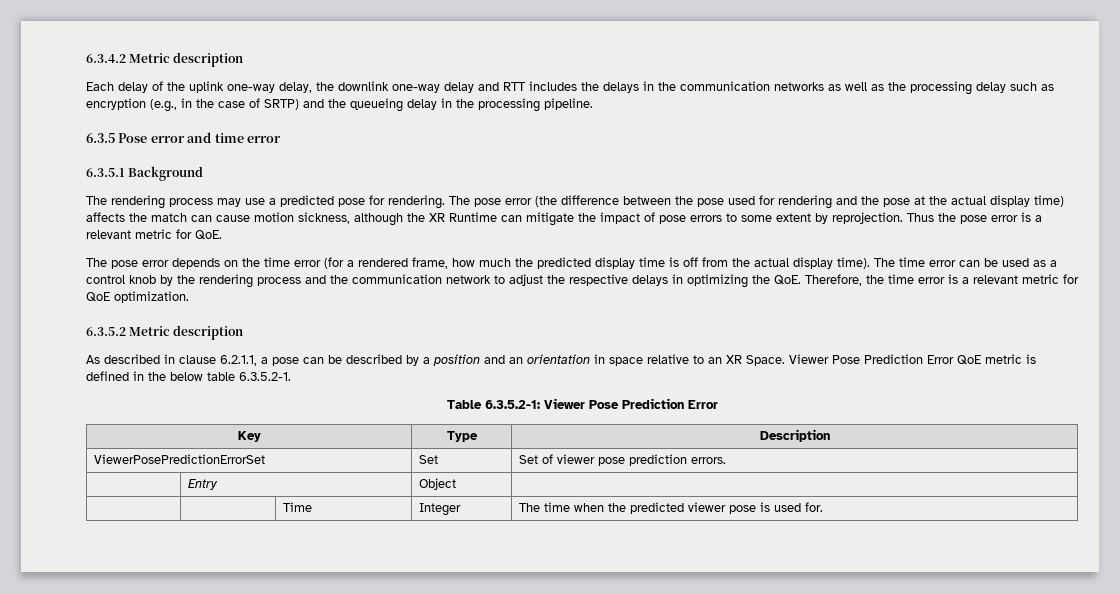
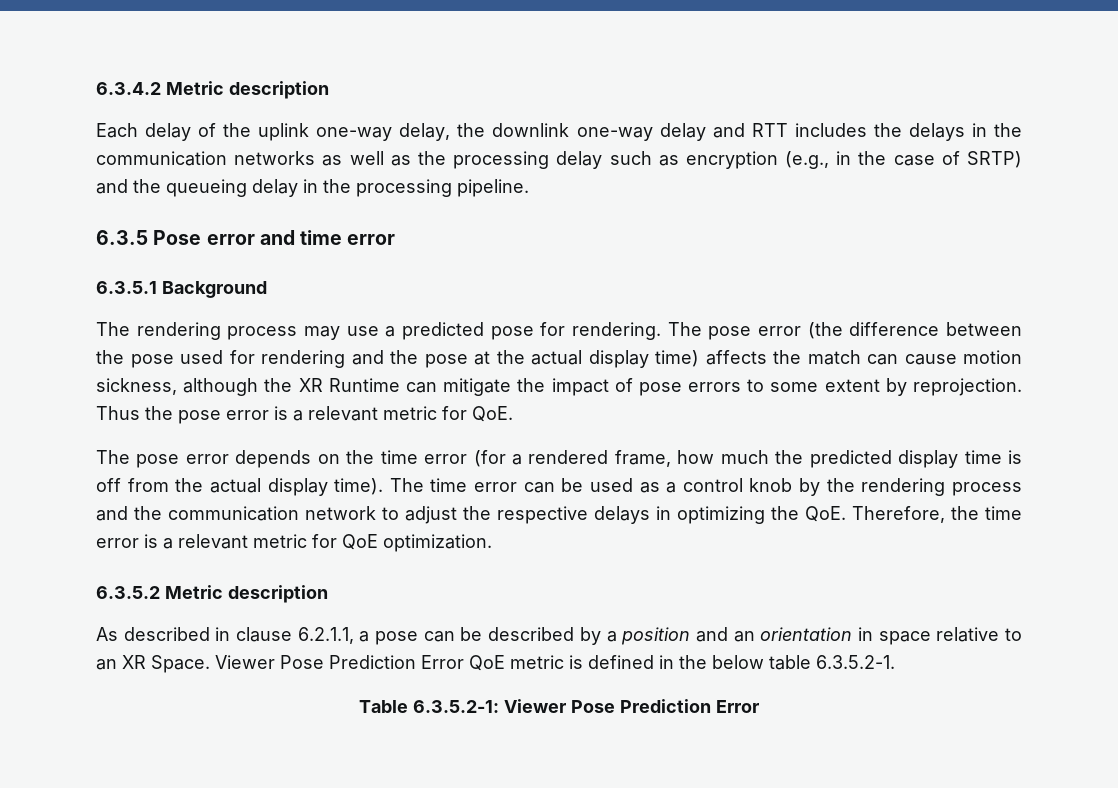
[237,431,261,442] [446,431,478,442] [759,429,830,442] [93,454,265,464] [418,455,438,464] [518,454,726,466] [187,479,218,490] [418,478,456,490] [282,502,312,512] [418,503,461,516] [518,502,823,514] // Key | Type | Description // ViewerPosePredictionErrorSet | Set | Set of viewer pose prediction errors. // | Entry | Object | // | | Time | Integer | The time when the predicted viewer pose is used for. -> (759, 706) none

